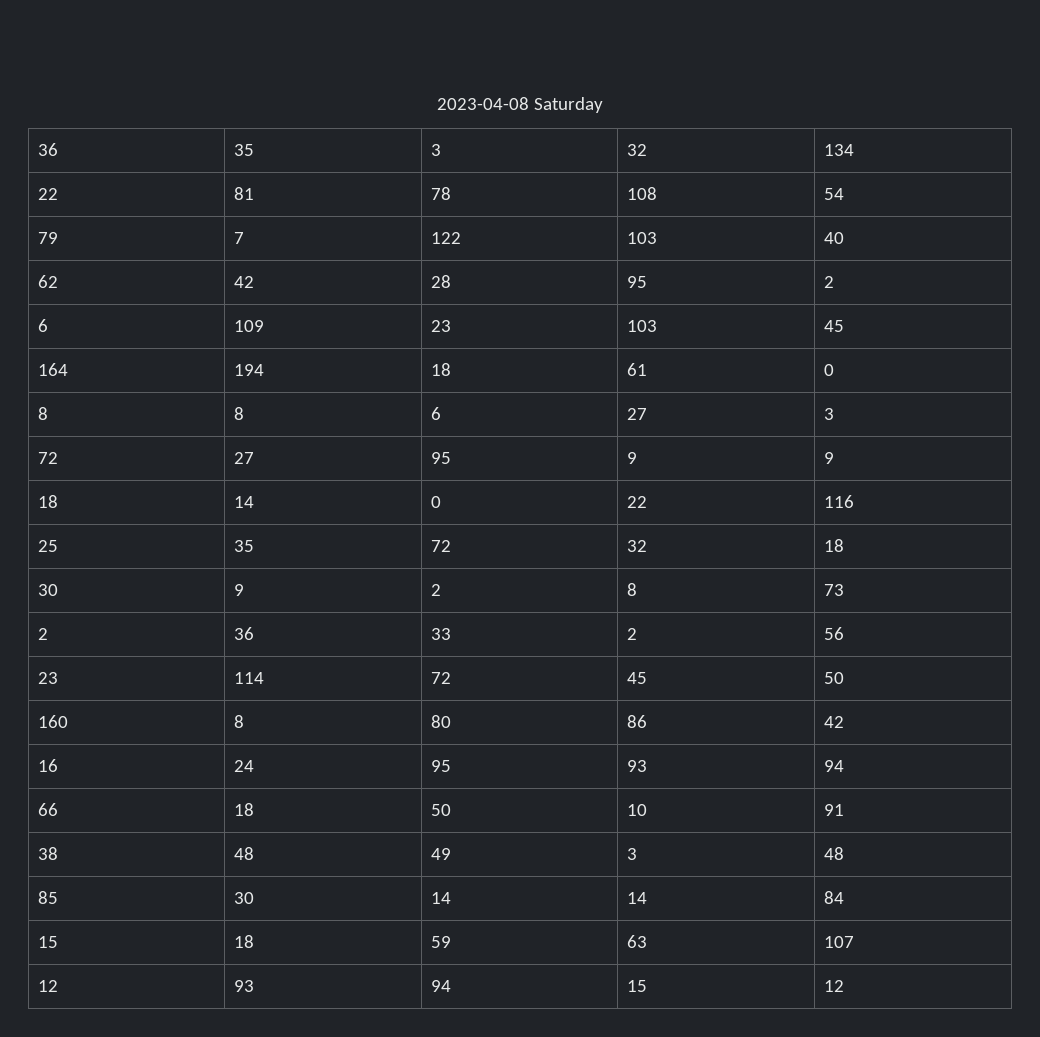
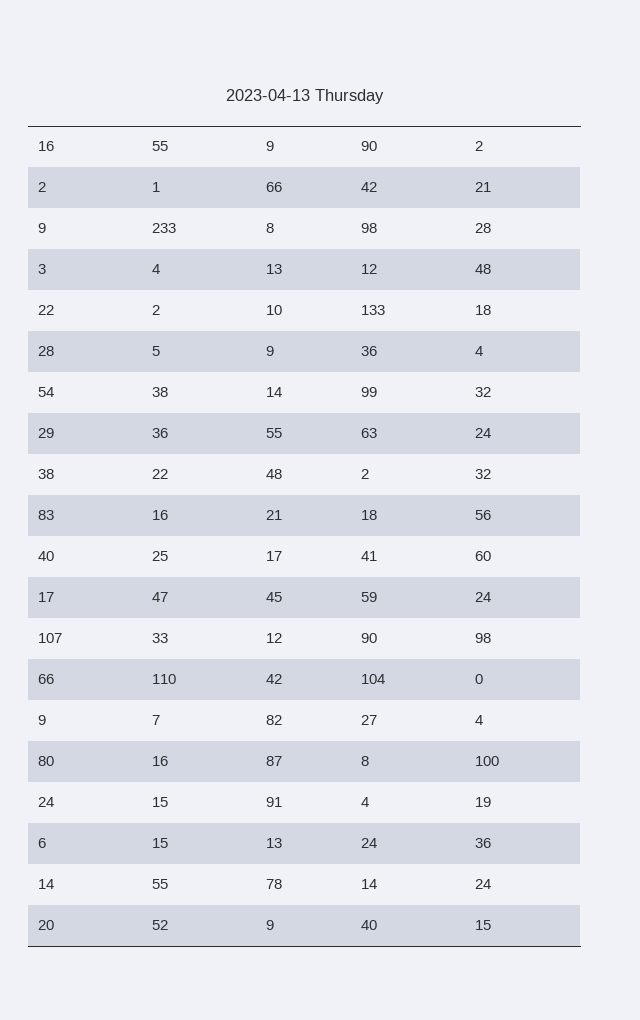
[437,97,603,113] [37,143,58,156] [233,144,254,156] [430,144,441,156] [626,144,647,156] [823,144,854,156] [37,188,58,200] [233,187,254,200] [430,187,451,200] [626,187,657,200] [823,188,844,200] [37,232,58,244] [233,232,244,244] [430,232,461,244] [626,232,657,244] [823,232,844,244] [37,275,58,288] [233,276,254,288] [430,275,451,288] [626,276,647,288] [823,276,834,288] [37,319,48,332] [233,320,264,332] [430,320,451,332] [626,320,657,332] [823,320,844,332] [37,363,68,376] [233,364,264,376] [430,363,451,376] [626,363,647,376] [823,364,834,376] [37,407,48,420] [233,407,244,420] [430,407,441,420] [626,408,647,420] [823,408,834,420] [37,452,58,464] [233,452,254,464] [430,452,451,464] [626,452,637,464] [823,452,834,464] [37,495,58,508] [233,496,254,508] [430,496,441,508] [626,496,647,508] [823,495,854,508] [37,540,58,552] [233,540,254,552] [430,540,451,552] [626,540,647,552] [823,539,844,552] [37,584,58,596] [233,584,244,596] [430,584,441,596] [626,583,637,596] [823,584,844,596] [37,628,48,640] [233,627,254,640] [430,628,451,640] [626,628,637,640] [823,627,844,640] [37,672,58,684] [233,672,264,684] [430,672,451,684] [626,672,647,684] [823,672,844,684] [37,715,68,728] [233,715,244,728] [430,715,451,728] [626,715,647,728] [823,716,844,728] [37,759,58,772] [233,760,254,772] [430,760,451,772] [626,760,647,772] [823,760,844,772] [37,803,58,816] [233,803,254,816] [430,804,451,816] [626,804,647,816] [823,804,844,816] [37,847,58,860] [233,847,254,860] [430,848,451,860] [626,848,637,860] [823,847,844,860] [37,891,58,904] [233,892,254,904] [430,892,451,904] [626,892,647,904] [823,891,844,904] [37,936,58,948] [233,935,254,948] [430,936,451,948] [626,935,647,948] [823,936,854,948] [37,980,58,992] [233,980,254,992] [430,980,451,992] [626,980,647,992] [823,980,844,992] 2023-04-08 Saturday // 36 | 35 | 3 | 32 | 134 // 22 | 81 | 78 | 108 | 54 // 79 | 7 | 122 | 103 | 40 // 62 | 42 | 28 | 95 | 2 // 6 | 109 | 23 | 103 | 45 // 164 | 194 | 18 | 61 | 0 // 8 | 8 | 6 | 27 | 3 // 72 | 27 | 95 | 9 | 9 // 18 | 14 | 0 | 22 | 116 // 25 | 35 | 72 | 32 | 18 // 30 | 9 | 2 | 8 | 73 // 2 | 36 | 33 | 2 | 56 // 23 | 114 | 72 | 45 | 50 // 160 | 8 | 80 | 86 | 42 // 16 | 24 | 95 | 93 | 94 // 66 | 18 | 50 | 10 | 91 // 38 | 48 | 49 | 3 | 48 // 85 | 30 | 14 | 14 | 84 // 15 | 18 | 59 | 63 | 107 // 12 | 93 | 94 | 15 | 12 -> [226,89,384,104] [38,141,55,151] [152,141,169,151] [266,141,275,151] [361,141,378,151] [475,141,484,151] [38,182,47,192] [152,182,161,192] [266,182,283,192] [361,182,378,192] [475,182,492,192] [38,223,47,233] [152,223,177,233] [266,223,275,233] [361,223,378,233] [475,223,492,233] [38,264,47,274] [152,264,161,274] [266,264,283,274] [361,264,378,274] [475,264,492,274] [38,305,55,315] [152,305,161,315] [266,305,283,315] [361,305,386,315] [475,305,492,315] [38,346,55,356] [152,346,161,356] [266,346,275,356] [361,346,378,356] [475,346,484,356] [38,387,55,397] [152,387,169,397] [266,387,283,397] [361,387,378,397] [475,387,492,397] [38,428,55,438] [152,428,169,438] [266,428,283,438] [361,428,378,438] [475,428,492,438] [38,469,55,479] [152,469,169,479] [266,469,283,479] [361,469,370,479] [475,469,492,479] [38,510,55,520] [152,510,169,520] [266,510,283,520] [361,510,378,520] [475,510,492,520] [38,551,55,561] [152,551,169,561] [266,551,283,561] [361,551,378,561] [475,551,492,561] [38,592,55,602] [152,592,169,602] [266,592,283,602] [361,592,378,602] [475,592,492,602] [38,633,63,643] [152,633,169,643] [266,633,283,643] [361,633,378,643] [475,633,492,643] [38,674,55,684] [152,674,177,684] [266,674,283,684] [361,674,386,684] [475,674,484,684] [38,715,47,725] [152,715,161,725] [266,715,283,725] [361,715,378,725] [475,715,484,725] [38,756,55,766] [152,756,169,766] [266,756,283,766] [361,756,370,766] [475,756,500,766] [38,797,55,807] [152,797,169,807] [266,797,283,807] [361,797,370,807] [475,797,492,807] [38,838,47,848] [152,838,169,848] [266,838,283,848] [361,838,378,848] [475,838,492,848] [38,879,55,889] [152,879,169,889] [266,879,283,889] [361,879,378,889] [475,879,492,889] [38,920,55,930] [152,920,169,930] [266,920,275,930] [361,920,378,930] [475,920,492,930] 2023-04-13 Thursday // 16 | 55 | 9 | 90 | 2 // 2 | 1 | 66 | 42 | 21 // 9 | 233 | 8 | 98 | 28 // 3 | 4 | 13 | 12 | 48 // 22 | 2 | 10 | 133 | 18 // 28 | 5 | 9 | 36 | 4 // 54 | 38 | 14 | 99 | 32 // 29 | 36 | 55 | 63 | 24 // 38 | 22 | 48 | 2 | 32 // 83 | 16 | 21 | 18 | 56 // 40 | 25 | 17 | 41 | 60 // 17 | 47 | 45 | 59 | 24 // 107 | 33 | 12 | 90 | 98 // 66 | 110 | 42 | 104 | 0 // 9 | 7 | 82 | 27 | 4 // 80 | 16 | 87 | 8 | 100 // 24 | 15 | 91 | 4 | 19 // 6 | 15 | 13 | 24 | 36 // 14 | 55 | 78 | 14 | 24 // 20 | 52 | 9 | 40 | 15

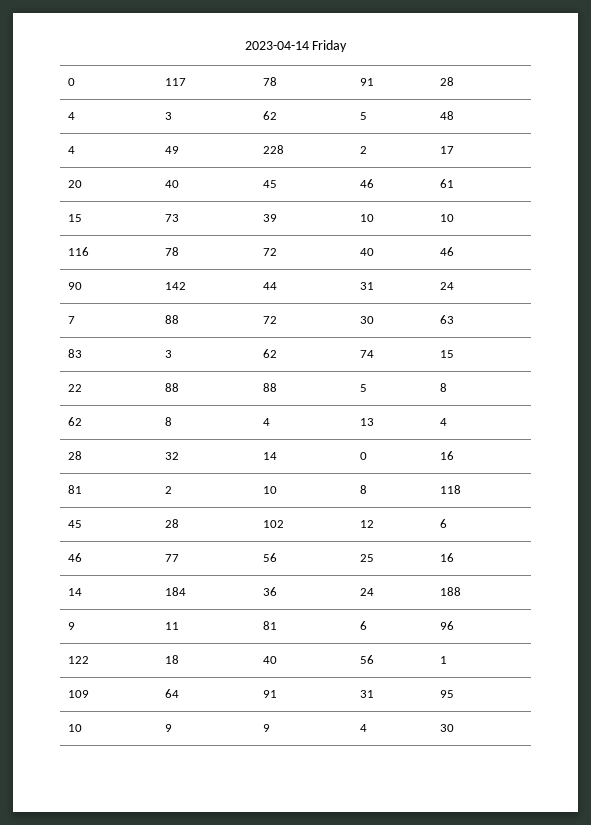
[226,89,384,104] [38,141,55,151] [152,141,169,151] [266,141,275,151] [361,141,378,151] [475,141,484,151] [38,182,47,192] [152,182,161,192] [266,182,283,192] [361,182,378,192] [475,182,492,192] [38,223,47,233] [152,223,177,233] [266,223,275,233] [361,223,378,233] 2023-04-13 Thursday // 16 | 55 | 9 | 90 | 2 // 2 | 1 | 66 | 42 | 21 // 9 | 233 | 8 | 98 -> [244,40,348,52] [67,78,75,86] [164,78,186,86] [262,77,277,86] [359,78,374,86] 2023-04-14 Friday // 0 | 117 | 78 | 91
[38,264,47,274] [152,264,161,274] [266,264,283,274] [361,264,378,274] [475,264,492,274] [38,305,55,315] [152,305,161,315] [266,305,283,315] [361,305,386,315] [475,305,492,315] [38,346,55,356] [152,346,161,356] [266,346,275,356] [361,346,378,356] [475,346,484,356] [38,387,55,397] [152,387,169,397] [266,387,283,397] [361,387,378,397] [475,387,492,397] [38,428,55,438] [152,428,169,438] [266,428,283,438] [361,428,378,438] [475,428,492,438] [38,469,55,479] [152,469,169,479] [266,469,283,479] [361,469,370,479] [475,469,492,479] [38,510,55,520] [152,510,169,520] [266,510,283,520] [361,510,378,520] [475,510,492,520] [38,551,55,561] [152,551,169,561] [266,551,283,561] [361,551,378,561] [475,551,492,561] [38,592,55,602] [152,592,169,602] [266,592,283,602] [361,592,378,602] [475,592,492,602] [38,633,63,643] [152,633,169,643] [266,633,283,643] [361,633,378,643] [475,633,492,643] [38,674,55,684] [152,674,177,684] [266,674,283,684] [361,674,386,684] [475,674,484,684] [38,715,47,725] [152,715,161,725] [266,715,283,725] [361,715,378,725] [475,715,484,725] [38,756,55,766] [152,756,169,766] [266,756,283,766] [361,756,370,766] [475,756,500,766] [38,797,55,807] [152,797,169,807] [266,797,283,807] [361,797,370,807] [475,797,492,807] [38,838,47,848] [152,838,169,848] [266,838,283,848] [361,838,378,848] [475,838,492,848] [38,879,55,889] [152,879,169,889] [266,879,283,889] [361,879,378,889] [475,879,492,889] [38,920,55,930] [152,920,169,930] [266,920,275,930] [361,920,378,930] [475,920,492,930] 3 | 4 | 13 | 12 | 48 // 22 | 2 | 10 | 133 | 18 // 28 | 5 | 9 | 36 | 4 // 54 | 38 | 14 | 99 | 32 // 29 | 36 | 55 | 63 | 24 // 38 | 22 | 48 | 2 | 32 // 83 | 16 | 21 | 18 | 56 // 40 | 25 | 17 | 41 | 60 // 17 | 47 | 45 | 59 | 24 // 107 | 33 | 12 | 90 | 98 // 66 | 110 | 42 | 104 | 0 // 9 | 7 | 82 | 27 | 4 // 80 | 16 | 87 | 8 | 100 // 24 | 15 | 91 | 4 | 19 // 6 | 15 | 13 | 24 | 36 // 14 | 55 | 78 | 14 | 24 // 20 | 52 | 9 | 40 | 15 -> [67,112,75,120] [164,112,172,120] [262,111,277,120] [359,112,367,120] [439,111,454,120] [67,146,75,154] [164,146,179,154] [262,145,284,154] [359,146,367,154] [439,146,454,154] [67,180,82,188] [164,180,179,188] [262,180,277,188] [359,179,374,188] [439,179,454,188] [67,214,82,222] [164,214,179,222] [262,214,277,222] [359,214,374,222] [439,214,454,222] [67,247,89,256] [164,247,179,256] [262,248,277,256] [359,248,374,256] [439,247,454,256] [67,282,82,290] [164,282,186,290] [262,282,277,290] [359,282,374,290] [439,282,454,290] [67,316,75,324] [164,315,179,324] [262,316,277,324] [359,316,374,324] [439,315,454,324] [67,349,82,358] [164,350,172,358] [262,349,277,358] [359,350,374,358] [439,350,454,358] [67,384,82,392] [164,383,179,392] [262,383,277,392] [359,384,367,392] [439,383,447,392] [67,417,82,426] [164,417,172,426] [262,418,270,426] [359,418,374,426] [439,418,447,426] [67,451,82,460] [164,452,179,460] [262,452,277,460] [359,452,367,460] [439,451,454,460] [67,485,82,494] [164,486,172,494] [262,486,277,494] [359,485,367,494] [439,485,461,494] [67,520,82,528] [164,519,179,528] [262,520,284,528] [359,520,374,528] [439,519,447,528] [67,553,82,562] [164,554,179,562] [262,553,277,562] [359,554,374,562] [439,553,454,562] [67,588,82,596] [164,587,186,596] [262,587,277,596] [359,588,374,596] [439,587,461,596] [67,622,75,630] [164,622,179,630] [262,621,277,630] [359,621,367,630] [439,621,454,630] [67,656,89,664] [164,655,179,664] [262,656,277,664] [359,655,374,664] [439,656,447,664] [67,690,89,698] [164,689,179,698] [262,690,277,698] [359,690,374,698] [439,690,454,698] [67,724,82,732] [164,724,172,732] [262,724,270,732] [359,724,367,732] [439,724,454,732] 4 | 3 | 62 | 5 | 48 // 4 | 49 | 228 | 2 | 17 // 20 | 40 | 45 | 46 | 61 // 15 | 73 | 39 | 10 | 10 // 116 | 78 | 72 | 40 | 46 // 90 | 142 | 44 | 31 | 24 // 7 | 88 | 72 | 30 | 63 // 83 | 3 | 62 | 74 | 15 // 22 | 88 | 88 | 5 | 8 // 62 | 8 | 4 | 13 | 4 // 28 | 32 | 14 | 0 | 16 // 81 | 2 | 10 | 8 | 118 // 45 | 28 | 102 | 12 | 6 // 46 | 77 | 56 | 25 | 16 // 14 | 184 | 36 | 24 | 188 // 9 | 11 | 81 | 6 | 96 // 122 | 18 | 40 | 56 | 1 // 109 | 64 | 91 | 31 | 95 // 10 | 9 | 9 | 4 | 30

